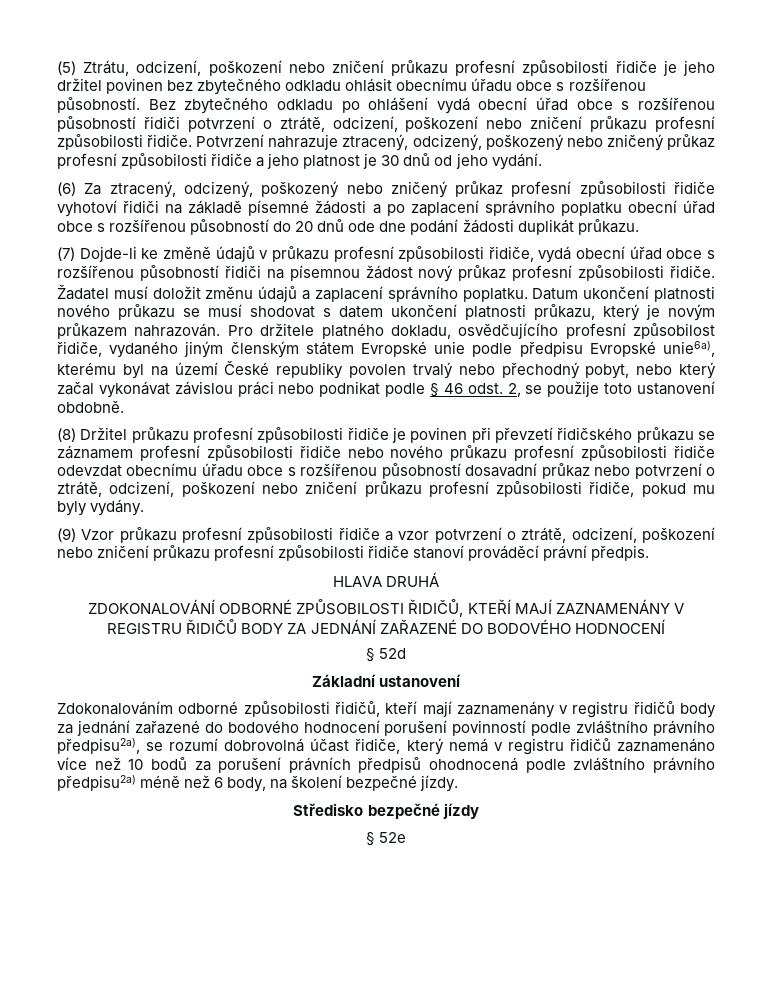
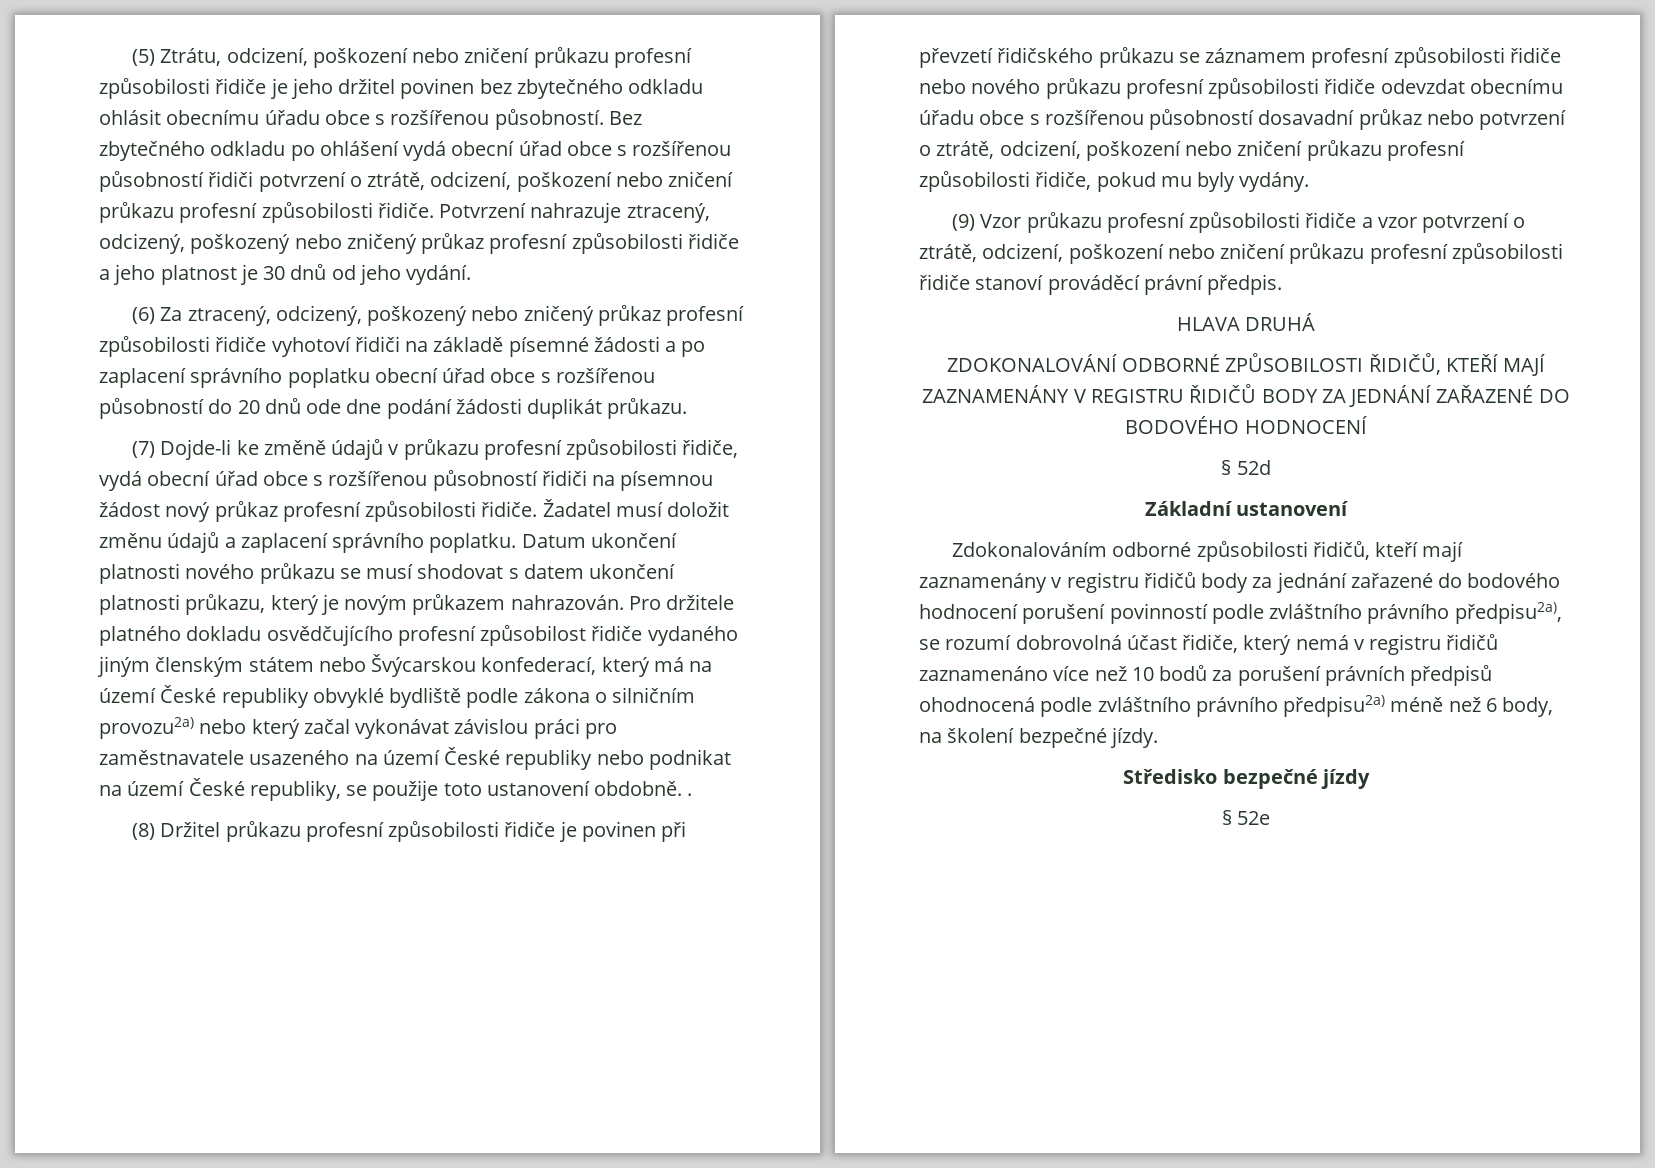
[390,325,451,339] dokladu, -> [186,626,262,641] dokladu
[57,341,102,357] řidiče, -> [591,625,643,641] řidiče
[360,341,715,357] [57,360,630,379] Evropské unie podle předpisu Evropské unie6a), kterému byl na území České republiky povolen trvalý nebo přechodný pobyt, -> [318,654,713,677] [99,685,696,708] [99,717,194,739] nebo Švýcarskou konfederací, který má na území České republiky obvyklé bydliště podle zákona o silničním provozu2a)
[278,381,521,397] nebo podnikat podle § 46 odst. 2, -> [584,723,617,739] [99,747,731,770] [99,778,341,801] pro zaměstnavatele usazeného na území České republiky nebo podnikat na území České republiky,
(124, 406) none -> [687,793,693,796] .

